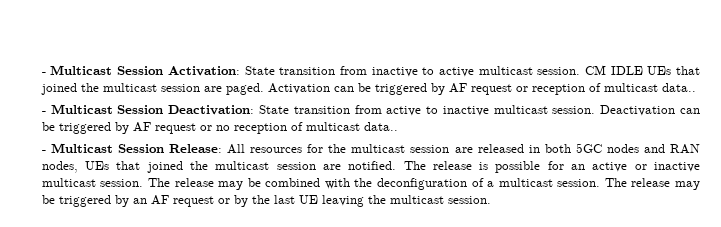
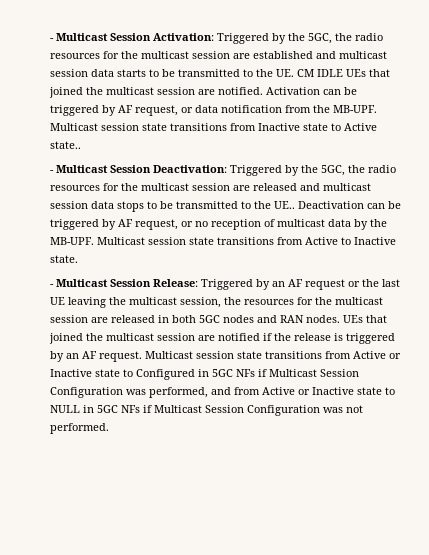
[244,66,581,77] State transition from inactive to active multicast session. -> [216,33,383,44] [49,51,387,59] [49,69,294,77] Triggered by the 5GC, the radio resources for the multicast session are established and multicast session data starts to be transmitted to the UE.
[225,83,264,95] paged. -> [217,87,263,95] notified.
[470,83,696,95] [41,104,596,116] request or reception of multicast data.. // - Multicast Session Deactivation: State transition from active to inactive multicast session. -> [134,105,377,116] [49,123,377,131] [49,141,81,149] [49,165,396,176] [49,183,371,191] [49,201,295,212] request, or data notification from the MB-UPF. Multicast session state transitions from Inactive state to Active state.. // - Multicast Session Deactivation: Triggered by the 5GC, the radio resources for the multicast session are released and multicast session data stops to be transmitted to the UE..
[154,123,196,134] request -> [134,219,178,230] request,
[363,122,398,131] [41,143,246,154] data.. // - Multicast Session Release: All -> [327,219,387,230] [49,237,396,245] [49,255,78,263] [49,279,400,290] [49,297,241,308] data by the MB-UPF. Multicast session state transitions from Active to Inactive state. // - Multicast Session Release: Triggered by an AF request or the last UE leaving the multicast session, the
[41,161,701,173] [41,178,700,190] [41,195,491,207] nodes, UEs that joined the multicast session are notified. The release is possible for an active or inactive multicast session. The release may be combined with the deconfiguration of a multicast session. The release may be triggered by an AF request or by the last UE leaving the multicast session. -> [305,315,387,323] [48,333,395,344] [49,351,401,362] [49,369,359,380] [49,387,395,398] [49,405,363,416] [49,423,109,434] nodes. UEs that joined the multicast session are notified if the release is triggered by an AF request. Multicast session state transitions from Active or Inactive state to Configured in 5GC NFs if Multicast Session Configuration was performed, and from Active or Inactive state to NULL in 5GC NFs if Multicast Session Configuration was not performed.

